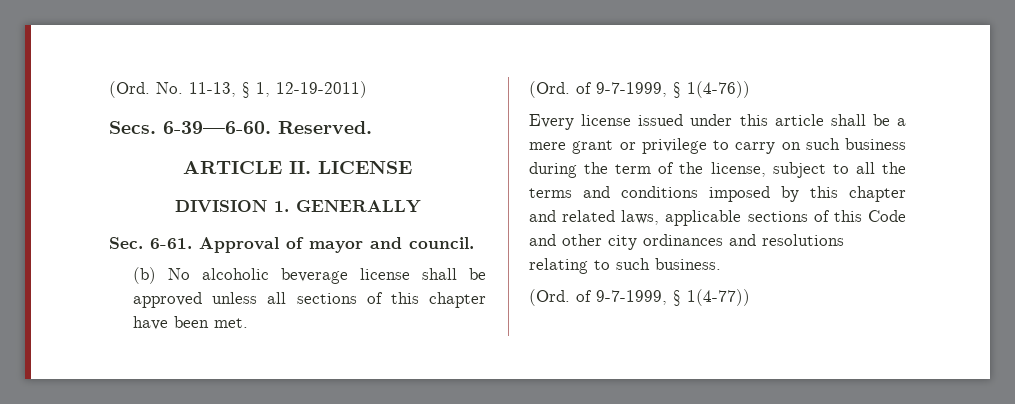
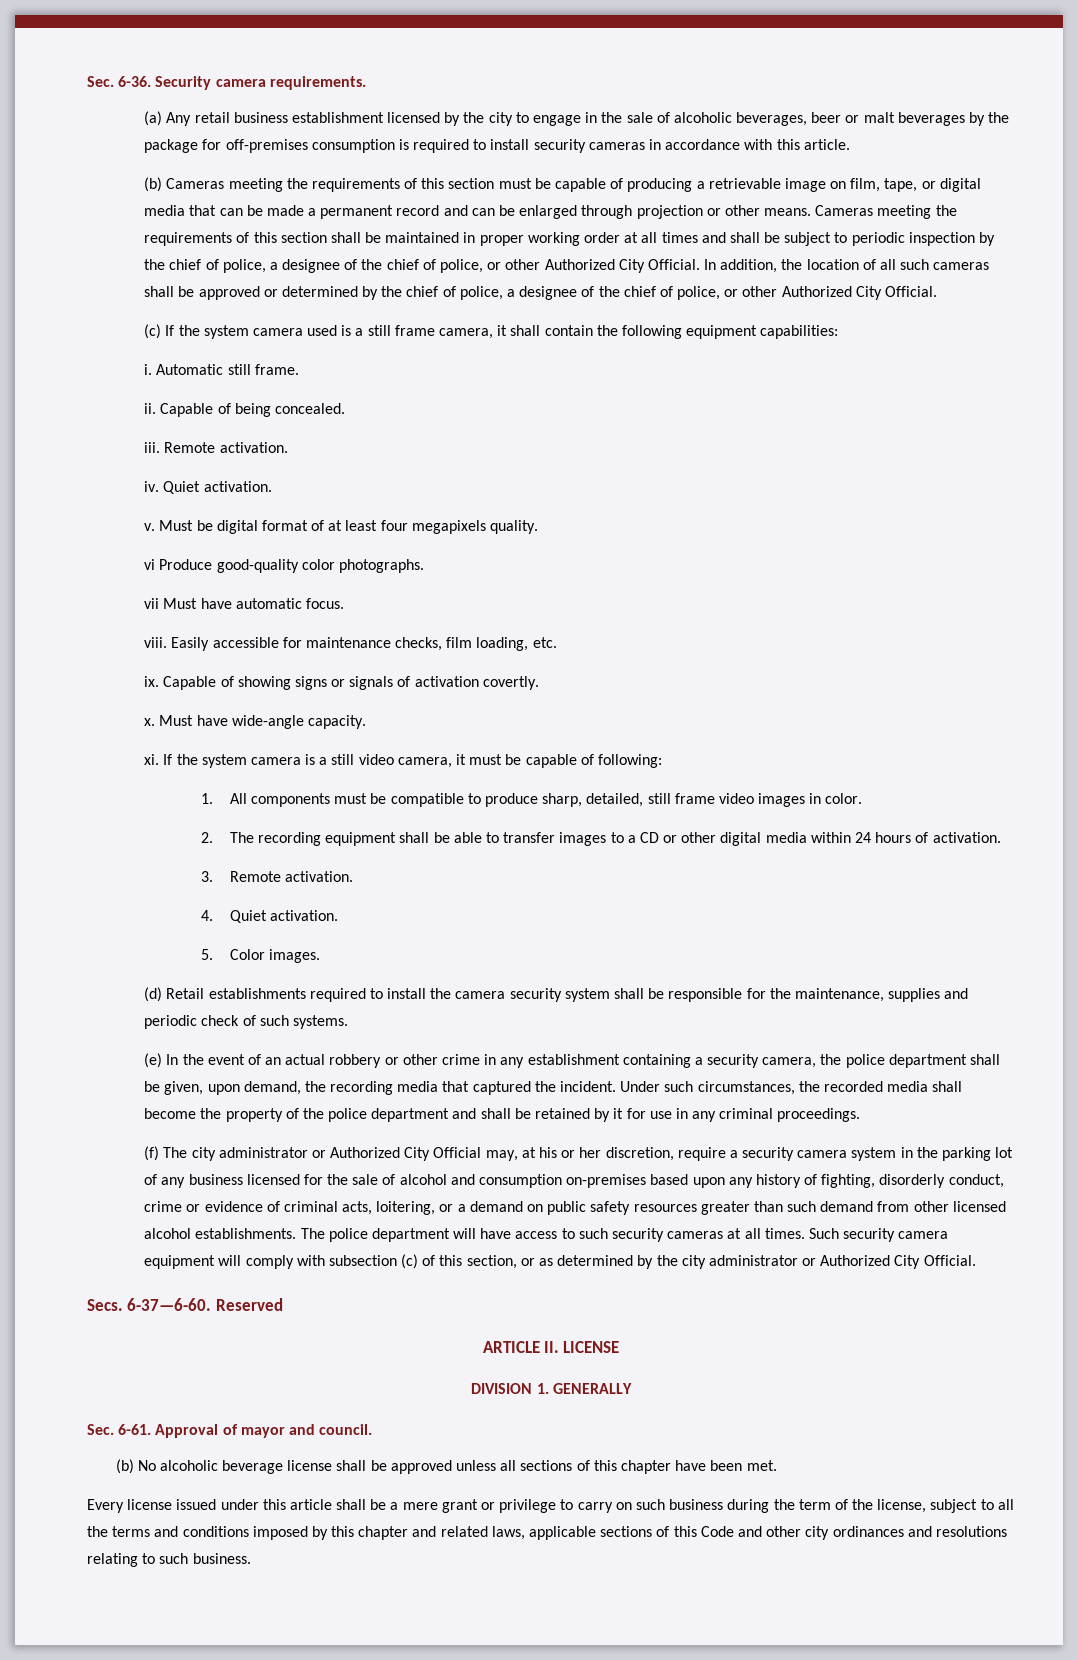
[109,81,367,98] (Ord. No. 11-13, § 1, 12-19-2011) -> [87,76,366,90] [144,111,1010,126] [144,139,850,153] [144,177,981,192] [144,205,957,219] [144,232,996,246] [144,259,990,273] [144,286,938,300] [144,324,839,339] [144,364,299,375] [144,403,345,417] [144,442,288,453] [144,481,272,494] [144,520,538,534] [144,559,424,573] [144,598,344,609] [144,637,557,651] [144,676,539,690] [144,715,366,729] [144,754,662,768] [201,793,863,807] [201,832,1001,846] [201,871,354,882] [201,910,339,923] [201,949,321,963] [144,987,969,1002] [144,1015,348,1029] [144,1053,1001,1068] [144,1081,963,1095] [144,1108,861,1122] [144,1146,1014,1161] [144,1174,1004,1188] [144,1201,1006,1215] [144,1228,949,1242] [144,1254,976,1269] Sec. 6-36. Security camera requirements. // (a) Any retail business establishment licensed by the city to engage in the sale of alcoholic beverages, beer or malt beverages by the package for off-premises consumption is required to install security cameras in accordance with this article. // (b) Cameras meeting the requirements of this section must be capable of producing a retrievable image on film, tape, or digital media that can be made a permanent record and can be enlarged through projection or other means. Cameras meeting the requirements of this section shall be maintained in proper working order at all times and shall be subject to periodic inspection by the chief of police, a designee of the chief of police, or other Authorized City Official. In addition, the location of all such cameras shall be approved or determined by the chief of police, a designee of the chief of police, or other Authorized City Official. // (c) If the system camera used is a still frame camera, it shall contain the following equipment capabilities: // i. Automatic still frame. // ii. Capable of being concealed. // iii. Remote activation. // iv. Quiet activation. // v. Must be digital format of at least four megapixels quality. // vi Produce good-quality color photographs. // vii Must have automatic focus. // viii. Easily accessible for maintenance checks, film loading, etc. // ix. Capable of showing signs or signals of activation covertly. // x. Must have wide-angle capacity. // xi. If the system camera is a still video camera, it must be capable of following: // 1. All components must be compatible to produce sharp, detailed, still frame video images in color. // 2. The recording equipment shall be able to transfer images to a CD or other digital media within 24 hours of activation. // 3. Remote activation. // 4. Quiet activation. // 5. Color images. // (d) Retail establishments required to install the camera security system shall be responsible for the maintenance, supplies and periodic check of such systems. // (e) In the event of an actual robbery or other crime in any establishment containing a security camera, the police department shall be given, upon demand, the recording media that captured the incident. Under such circumstances, the recorded media shall become the property of the police department and shall be retained by it for use in any criminal proceedings. // (f) The city administrator or Authorized City Official may, at his or her discretion, require a security camera system in the parking lot of any business licensed for the sale of alcohol and consumption on-premises based upon any history of fighting, disorderly conduct, crime or evidence of criminal acts, loitering, or a demand on public safety resources greater than such demand from other licensed alcohol establishments. The police department will have access to such security cameras at all times. Such security camera equipment will comply with subsection (c) of this section, or as determined by the city administrator or Authorized City Official.
[163,121,372,134] 6-39—6-60. Reserved. -> [127,1298,283,1311] 6-37—6-60. Reserved
[529,81,750,98] // (Ord. of 9-7-1999, § 1(4-76)) -> (777, 1465) none
[529,289,750,306] // (Ord. of 9-7-1999, § 1(4-77)) -> (251, 1558) none

